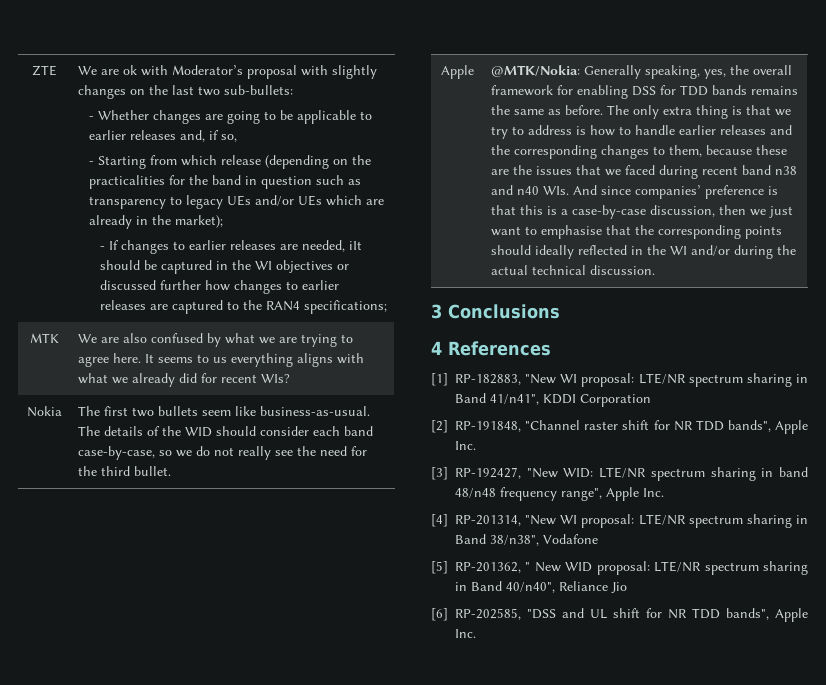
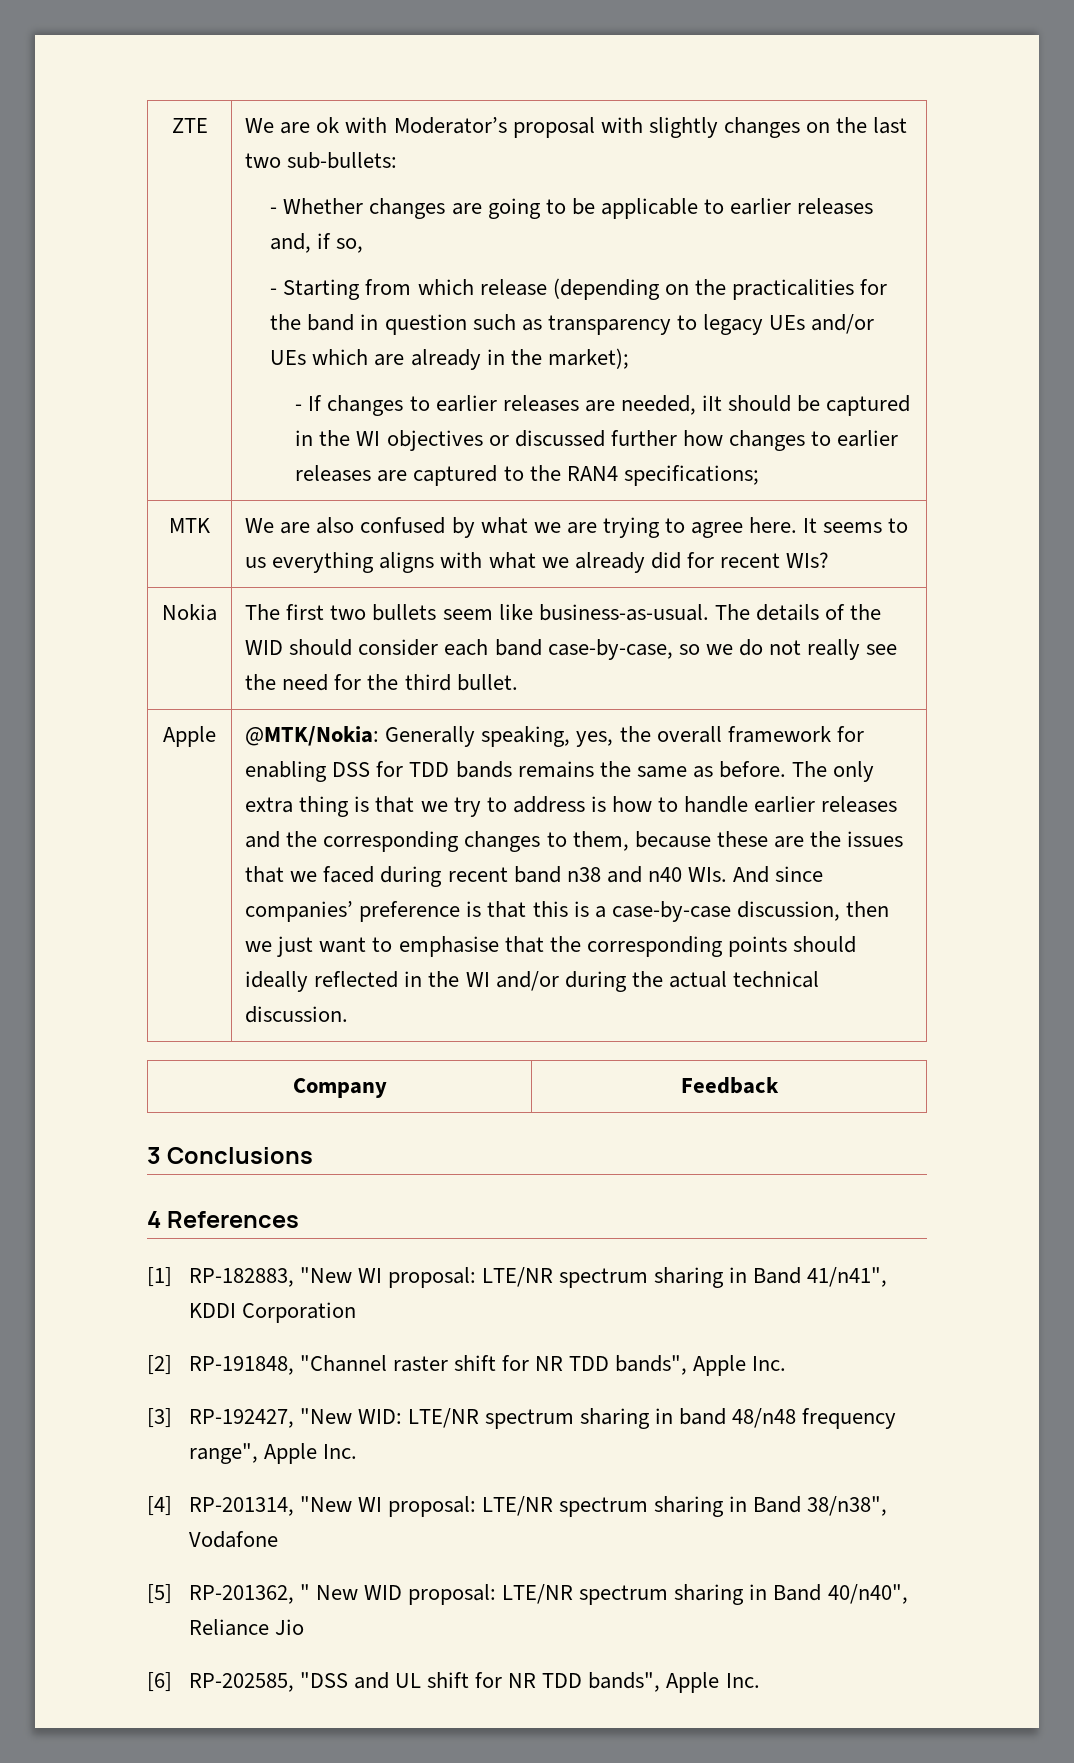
(656, 270) none -> [292,1078,387,1098] [680,1077,779,1094] // Company | Feedback

